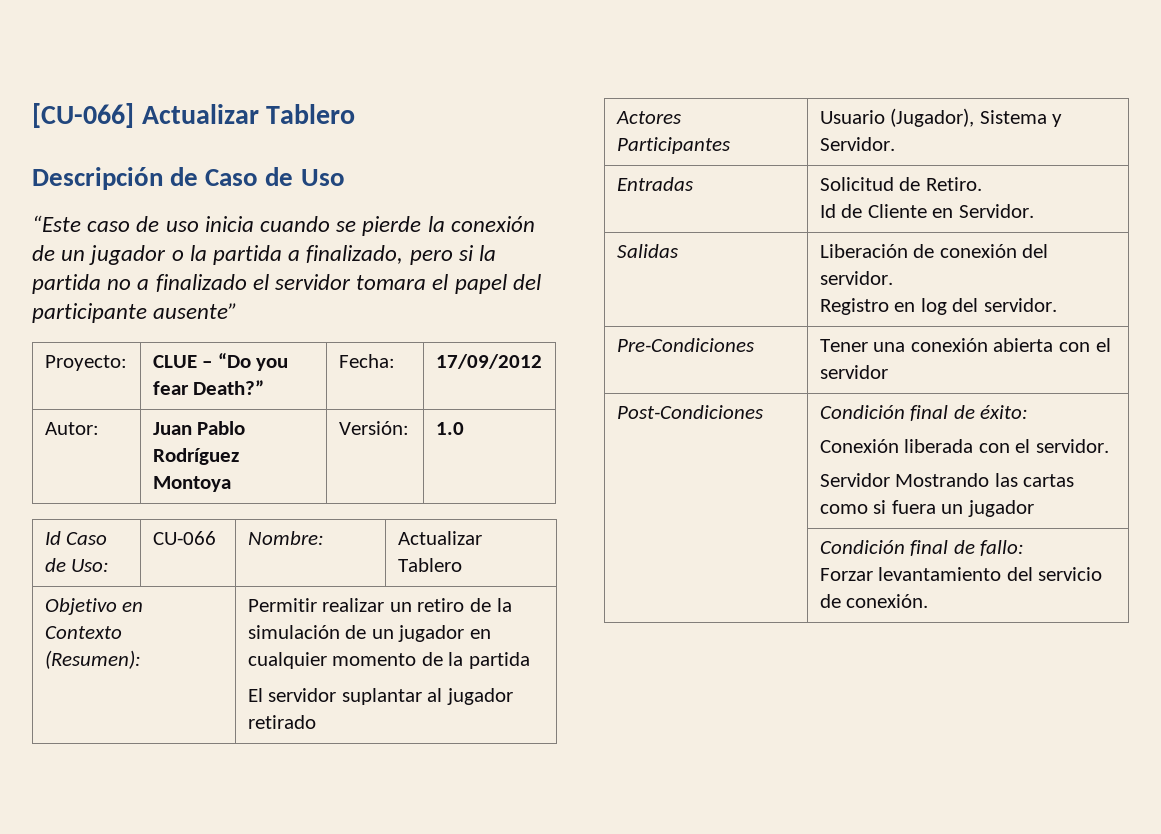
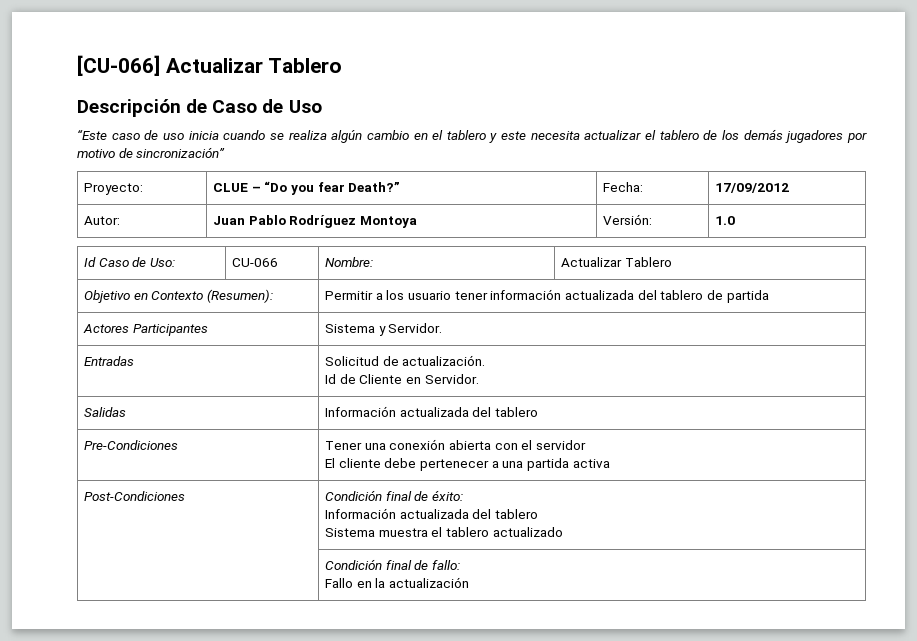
[362,216,535,236] [32,245,497,265] [32,274,541,294] [32,303,239,323] pierde la conexión de un jugador o la partida a finalizado, pero si la partida no a finalizado el servidor tomara el papel del participante ausente” -> [288,129,868,143] [77,147,226,158] realiza algún cambio en el tablero y este necesita actualizar el tablero de los demás jugadores por motivo de sincronización”
[322,598,512,612] [247,625,491,642] [247,652,530,669] [247,688,513,705] [247,715,316,729] realizar un retiro de la simulación de un jugador en cualquier momento de la partida // El servidor suplantar al jugador retirado -> [375,289,769,303] a los usuario tener información actualizada del tablero de partida
[819,108,975,127] Usuario (Jugador), -> (208, 330) none
[925,177,982,191] Retiro. -> [402,355,486,366] actualización.
[819,244,1049,258] [819,271,893,285] [819,298,1057,315] Liberación de conexión del servidor. // Registro en log del servidor. -> [325,406,539,417] Información actualizada del tablero
(888, 372) none -> [325,458,610,471] // El cliente debe pertenecer a una partida activa
[819,439,1109,453] [819,473,1075,487] [819,500,1034,517] [819,540,1025,556] [819,567,1103,581] [819,594,929,608] Conexión liberada con el servidor. // Servidor Mostrando las cartas como si fuera un jugador // | Condición final de fallo: // Forzar levantamiento del servicio de conexión. -> [325,508,539,519] [325,527,563,537] [325,559,461,570] [325,577,470,588] Información actualizada del tablero // Sistema muestra el tablero actualizado // | Condición final de fallo: // Fallo en la actualización

